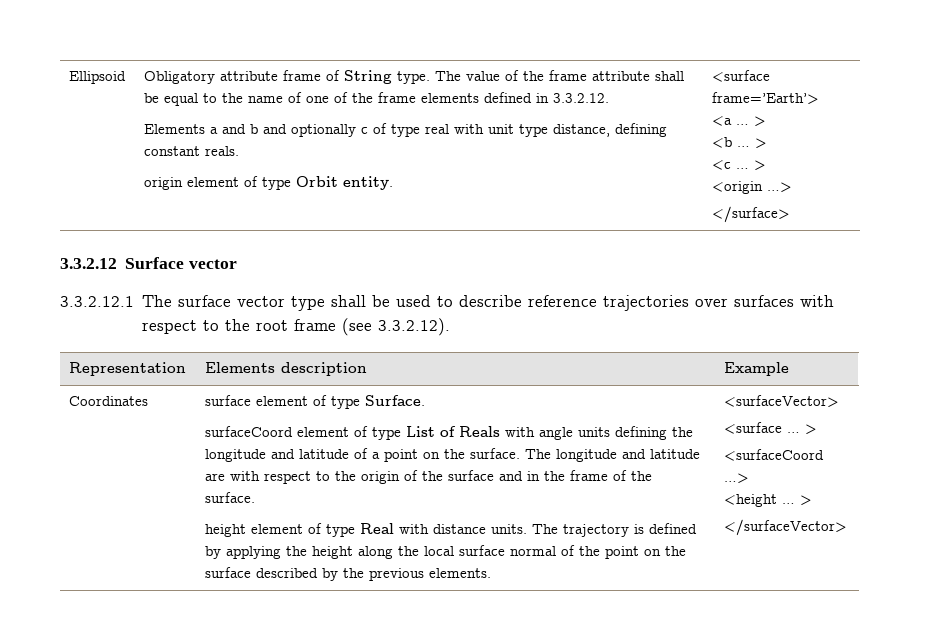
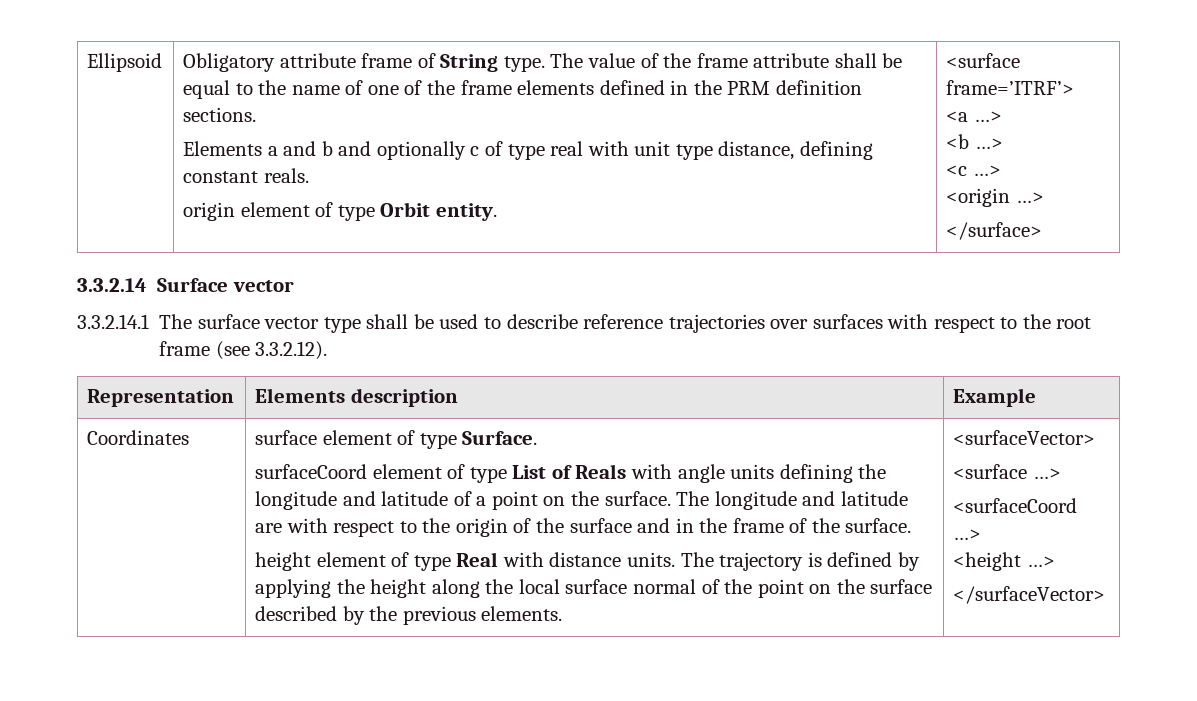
[553,93,610,103] 3.3.2.12. -> [693,80,862,95] [183,107,257,122] the PRM definition sections.
[712,92,820,104] frame=’Earth’> -> [946,80,1075,95] frame=’ITRF’>
[736,116,767,126] … > -> [973,111,1002,122] …>
[737,138,768,148] … > -> [974,138,1003,149] …>
[736,160,767,170] … > -> [972,165,1001,176] …>
[60,258,117,269] 3.3.2.12 -> [77,278,147,292] 3.3.2.14
[60,296,134,307] 3.3.2.12.1 -> [77,314,149,329] 3.3.2.14.1
[787,424,818,434] … > -> [1032,468,1061,479] …>
[782,495,813,505] … > -> [1026,556,1055,567] …>

